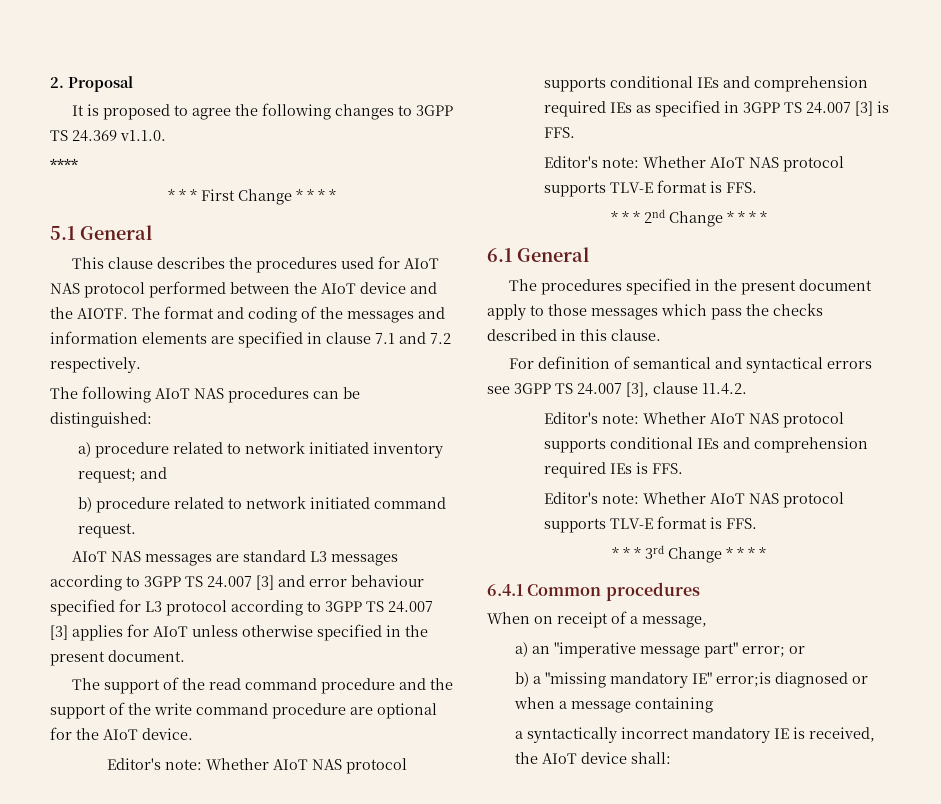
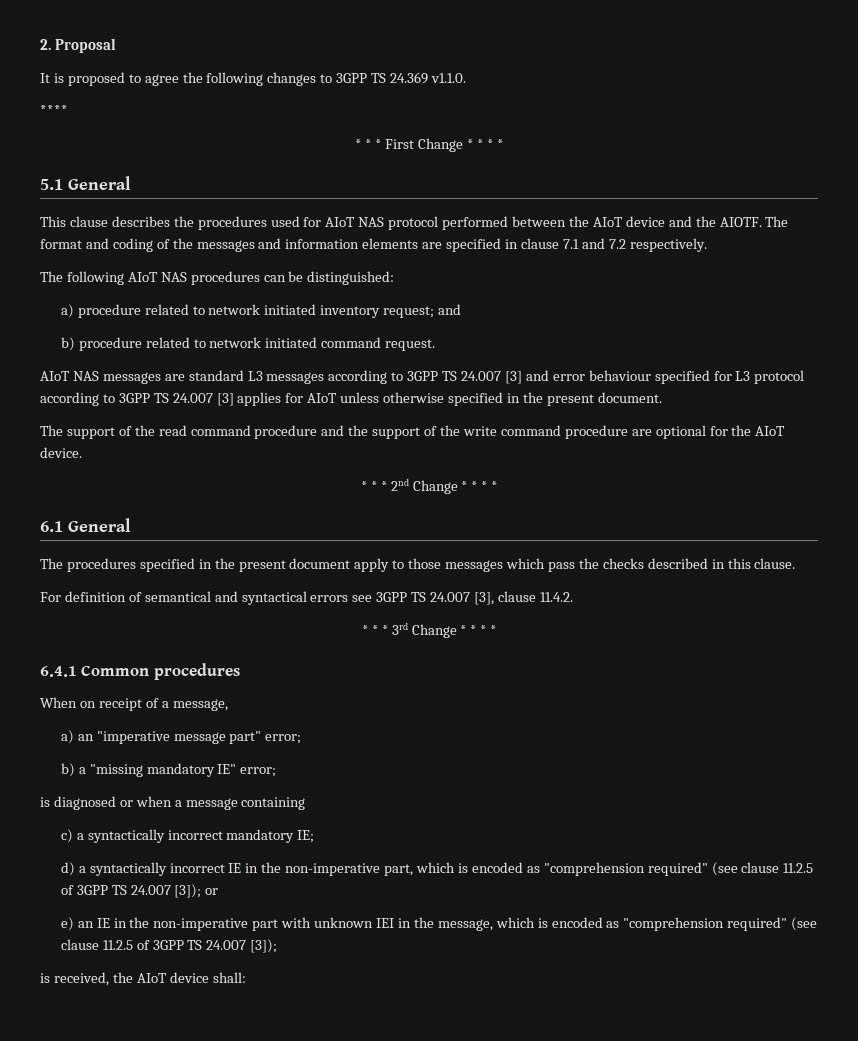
[106,758,407,774] [543,76,868,92] [543,100,889,117] [543,127,575,138] [543,156,844,172] [543,180,757,197] // Editor's note: Whether AIoT NAS protocol supports conditional IEs and comprehension required IEs as specified in 3GPP TS 24.007 [3] is FFS. // Editor's note: Whether AIoT NAS protocol supports TLV-E format is FFS. -> (82, 452) none
[543,412,844,428] [543,437,868,453] [543,462,683,478] [543,492,844,508] [543,516,757,533] // Editor's note: Whether AIoT NAS protocol supports conditional IEs and comprehension required IEs is FFS. // Editor's note: Whether AIoT NAS protocol supports TLV-E format is FFS. -> (573, 597) none
[789,646,806,654] or -> (302, 739) none
[716,672,772,687] error;is -> [240,767,277,777] [40,797,50,807] error; // is
(714, 705) none -> [60,829,73,843] c)
[774,728,790,739] IE -> [297,830,315,843] [60,862,814,876] [60,884,219,898] [60,917,818,931] [60,939,278,953] IE; // d) a syntactically incorrect IE in the non-imperative part, which is encoded as "comprehension required" (see clause 11.2.5 of 3GPP TS 24.007 [3]); or // e) an IE in the non-imperative part with unknown IEI in the message, which is encoded as "comprehension required" (see clause 11.2.5 of 3GPP TS 24.007 [3]); //

